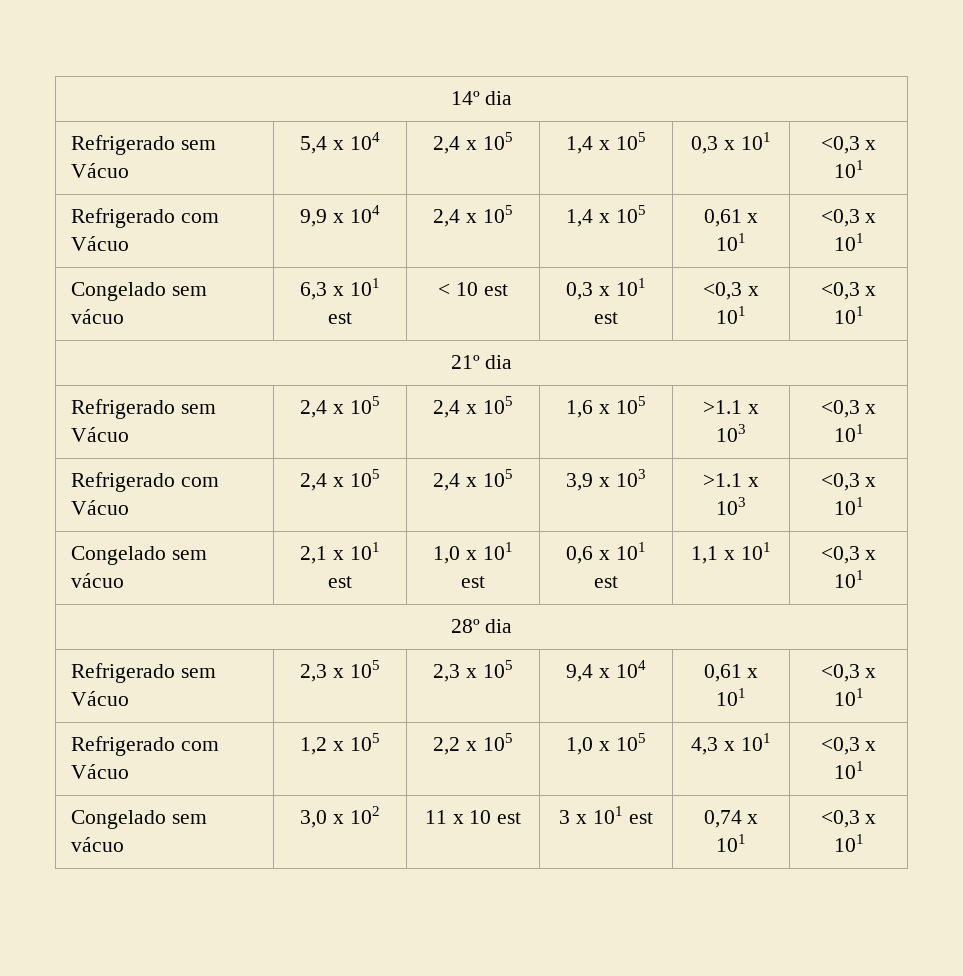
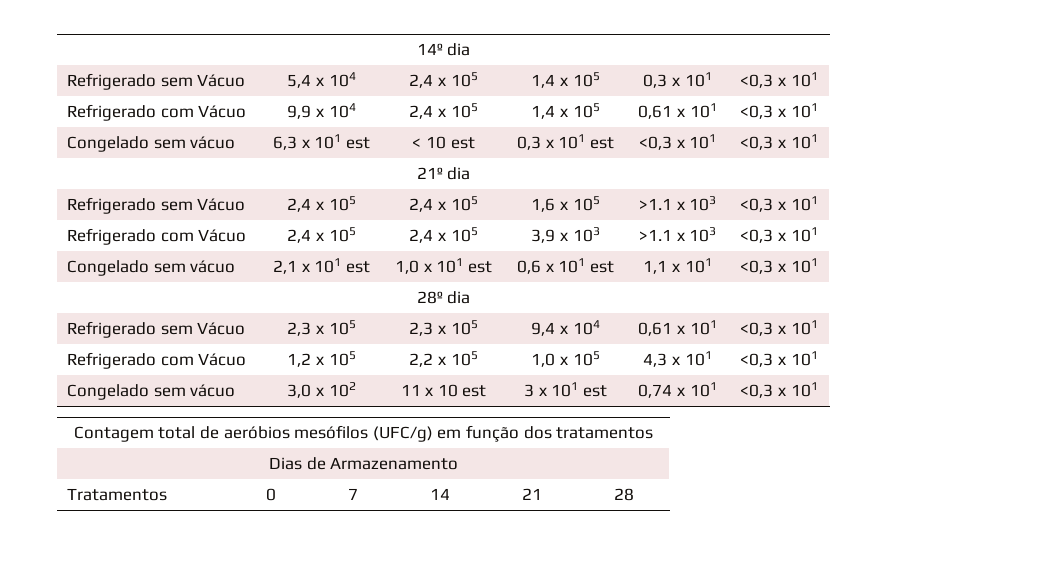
(864, 843) none -> [73,425,654,442] [268,457,459,470] [67,488,168,501] [265,488,276,501] [347,488,358,500] [429,488,450,500] [521,488,542,500] [613,488,634,501] // Contagem total de aeróbios mesófilos (UFC/g) em função dos tratamentos // Dias de Armazenamento // Tratamentos | 0 | 7 | 14 | 21 | 28

